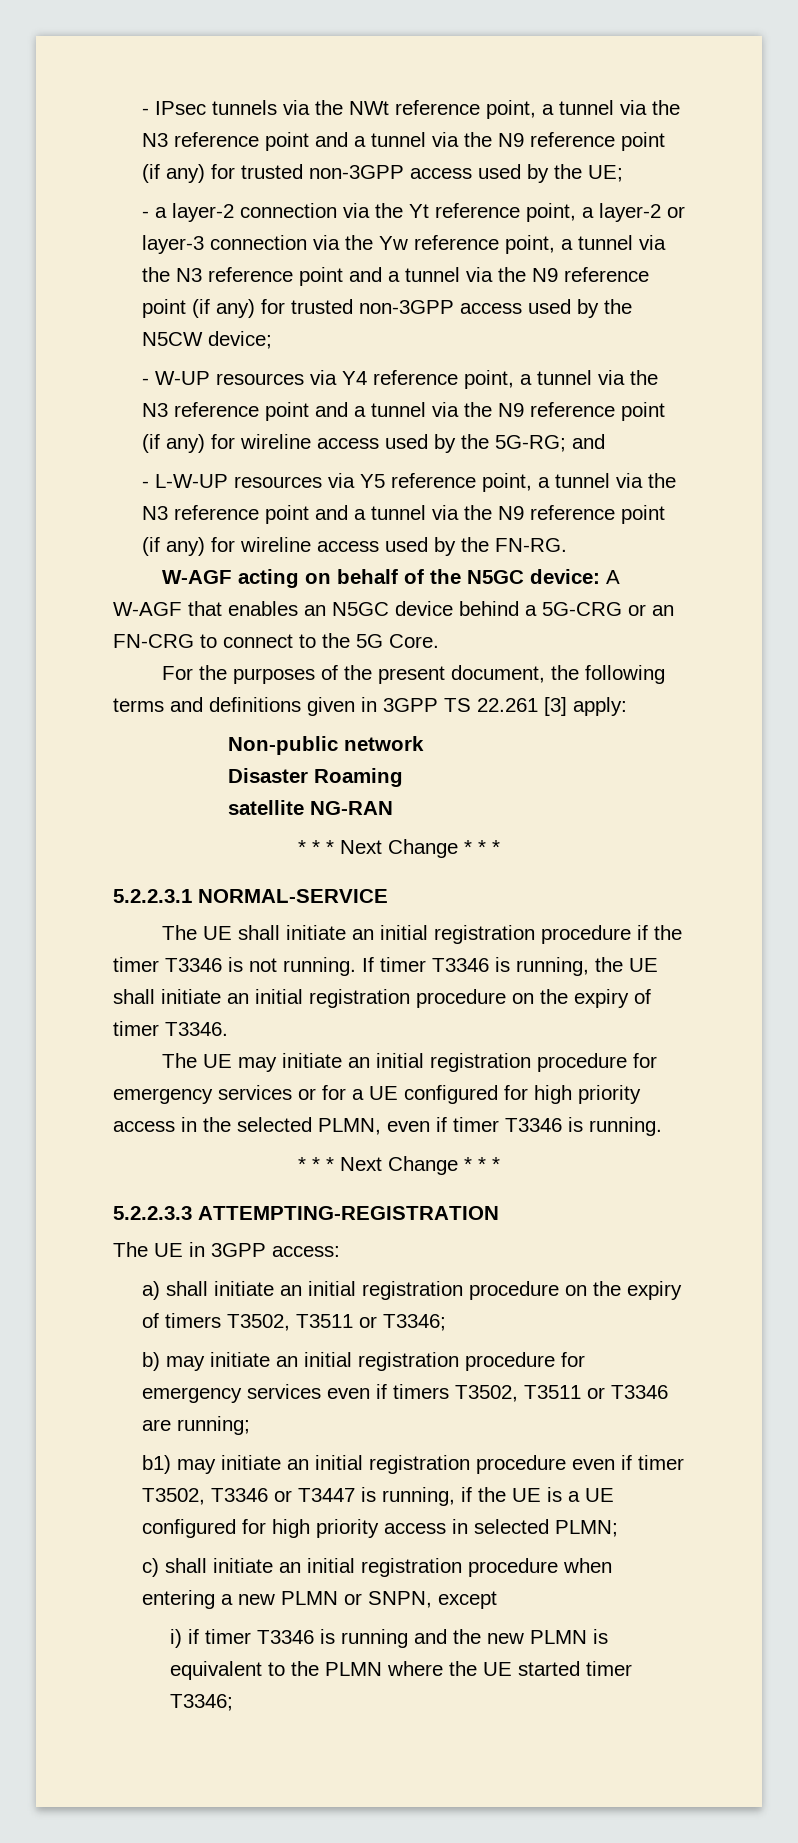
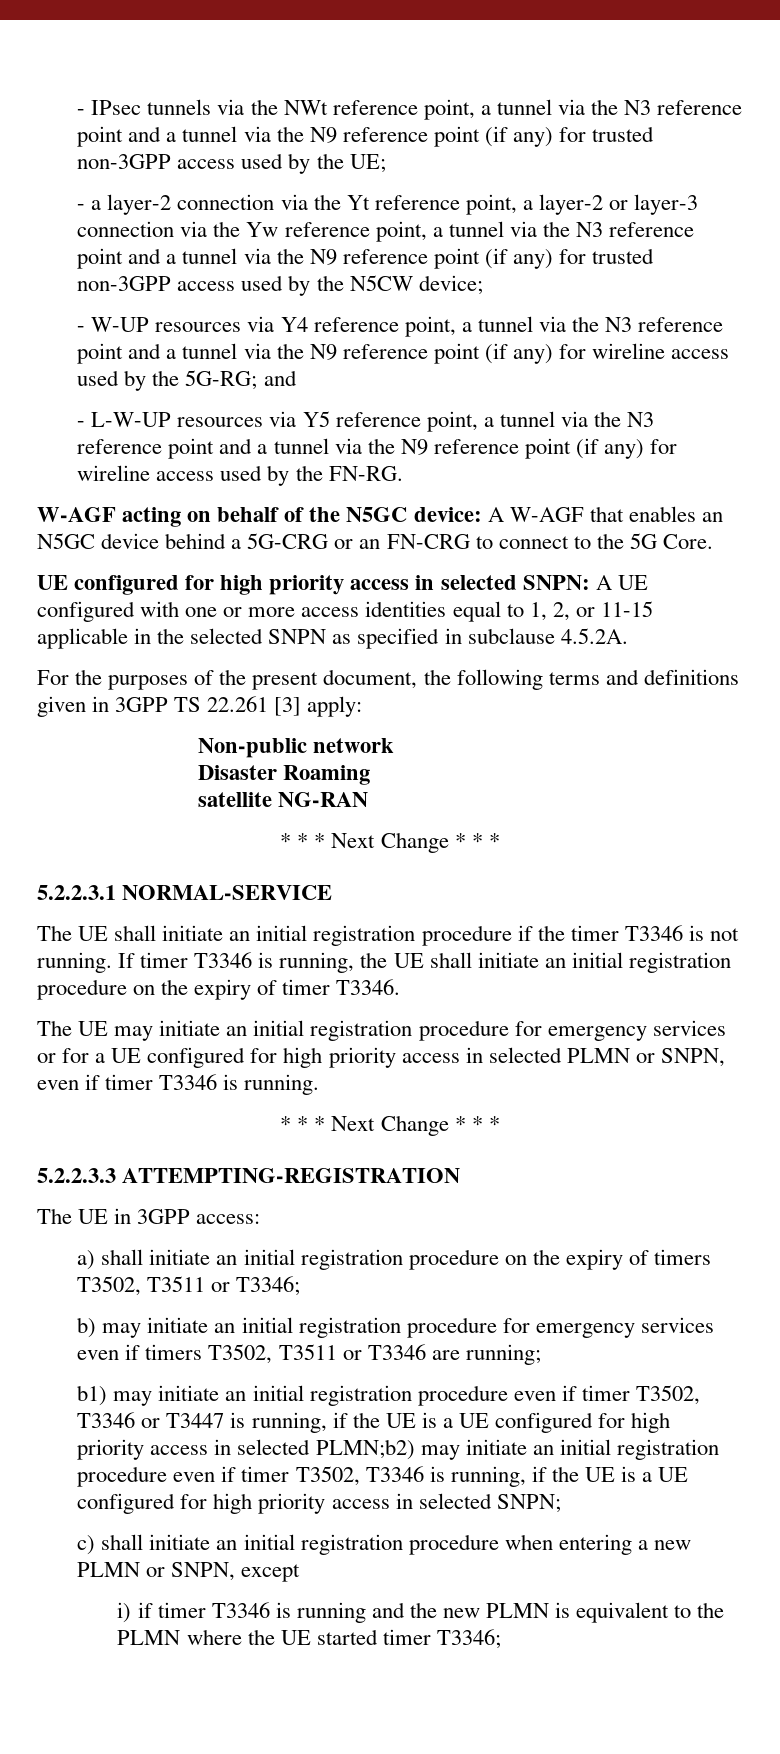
(439, 641) none -> [37,575,648,595] [37,601,653,622] [37,628,628,649] // UE configured for high priority access in selected SNPN: A UE configured with one or more access identities equal to 1, 2, or 11-15 applicable in the selected SNPN as specified in subclause 4.5.2A.
[203,1117,381,1135] the selected PLMN, -> [488,1047,725,1067] selected PLMN or SNPN,
[554,1520,618,1537] PLMN; -> [315,1439,719,1460] [77,1466,689,1487] [77,1493,561,1514] PLMN;b2) may initiate an initial registration procedure even if timer T3502, T3346 is running, if the UE is a UE configured for high priority access in selected SNPN;

